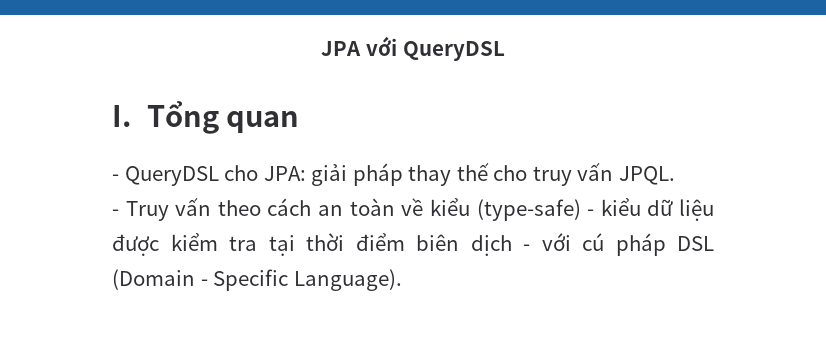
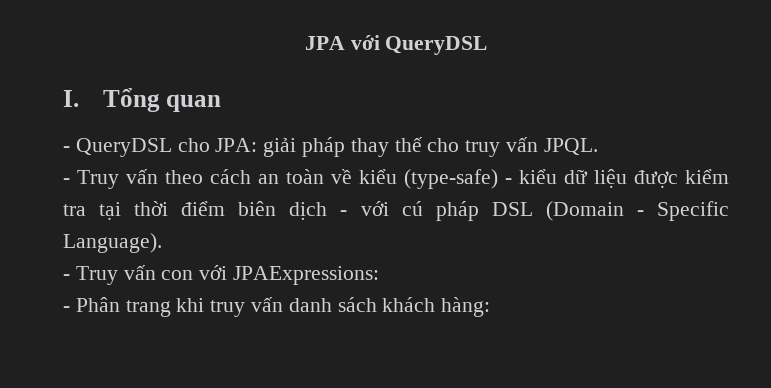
(402, 280) none -> [63,265,380,285] [63,297,491,317] // - Truy vấn con với JPAExpressions: // - Phân trang khi truy vấn danh sách khách hàng:

